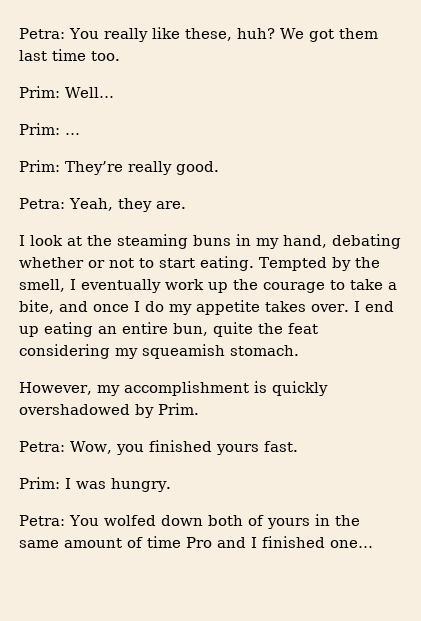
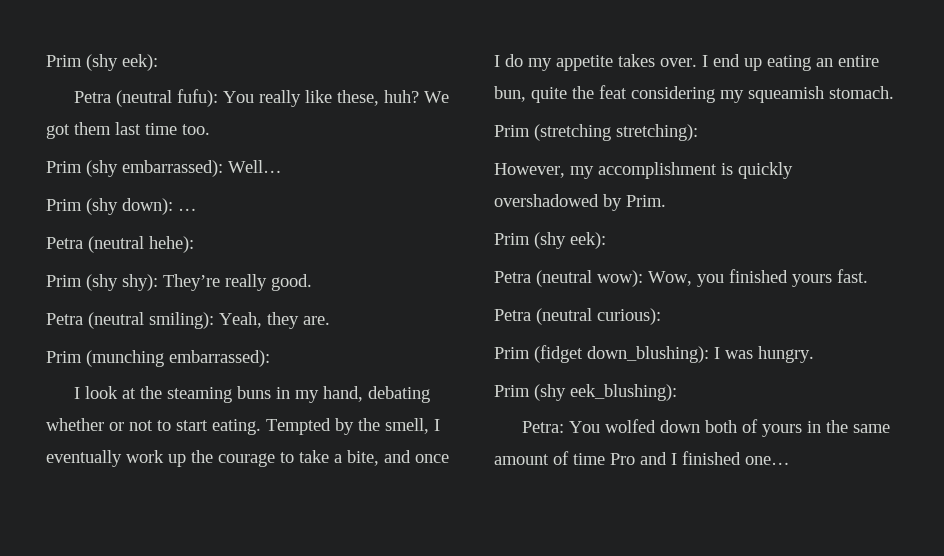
[19,28,65,39] Petra: -> [46,54,158,71] [74,89,219,107] Prim (shy eek): // Petra (neutral fufu):
[19,86,114,98] [19,123,80,135] [19,160,60,172] Prim: Well… // Prim: … // Prim: -> [46,160,282,177] [46,198,197,215] [46,236,194,253] [46,274,158,291] Prim (shy embarrassed): Well… // Prim (shy down): … // Petra (neutral hehe): // Prim (shy shy):
[19,198,65,209] Petra: -> [46,312,214,329] Petra (neutral smiling):
(186, 205) none -> [46,350,270,367] // Prim (munching embarrassed):
(299, 350) none -> [494,124,698,141] // Prim (stretching stretching):
[19,441,65,452] Petra: -> [494,232,606,249] [494,270,643,287] Prim (shy eek): // Petra (neutral wow):
[19,477,60,489] Prim: -> [494,308,661,325] [494,345,709,363] Petra (neutral curious): // Prim (fidget down_blushing):
(171, 485) none -> [494,384,677,401] // Prim (shy eek_blushing):

